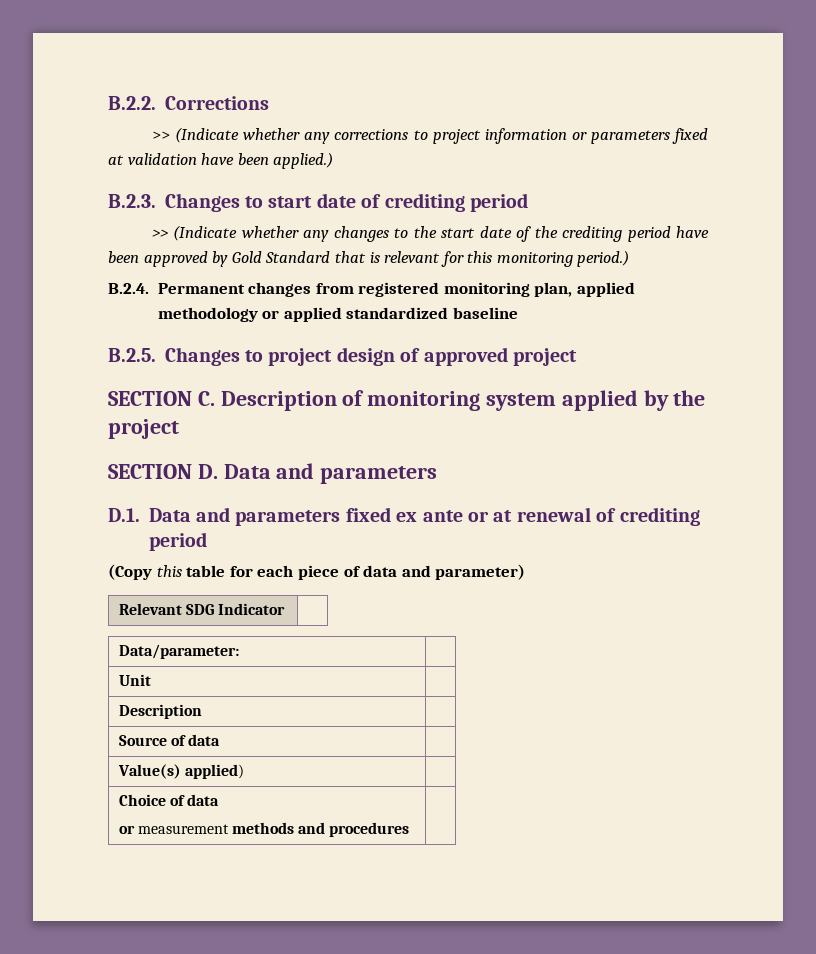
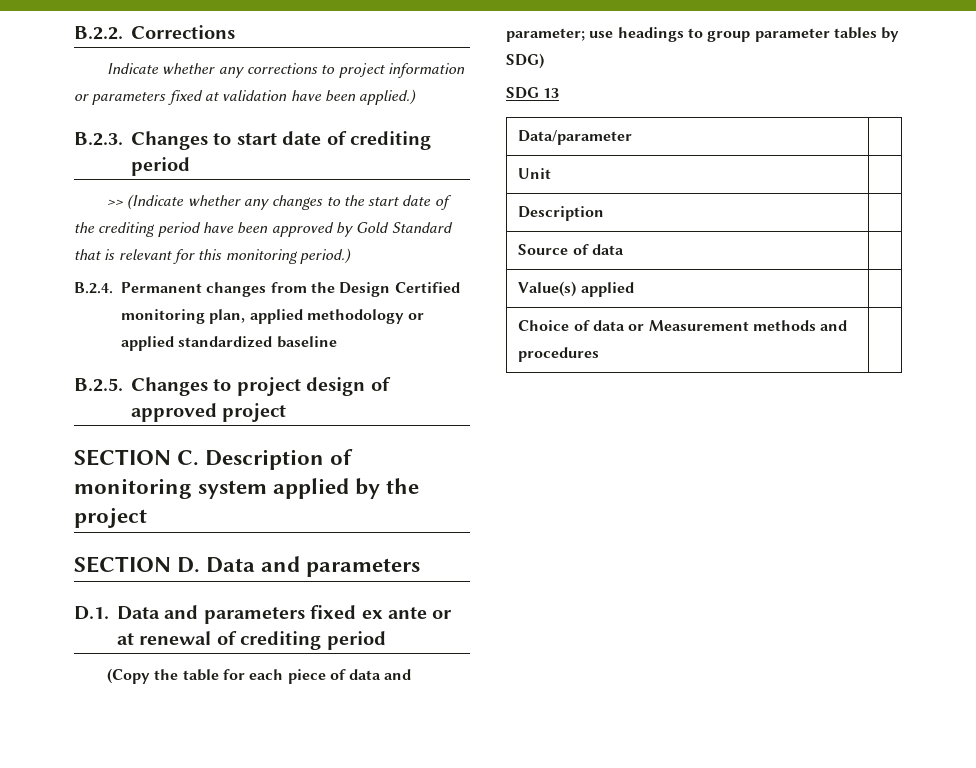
[151,127,240,143] >> (Indicate -> [106,63,159,74] Indicate
[358,282,440,297] registered -> [310,282,460,297] the Design Certified
[156,565,182,577] this -> [154,669,179,680] the
[435,564,526,580] [118,603,285,615] [118,644,239,659] parameter) // Relevant SDG Indicator | // Data/parameter: -> [506,27,900,42] [506,53,544,69] [506,87,560,99] [518,130,633,145] parameter; use headings to group parameter tables by SDG) // SDG 13 // Data/parameter
[184,764,244,779] applied) -> [580,282,634,297] applied
[118,824,229,834] // or measurement -> [628,320,749,331] or Measurement

